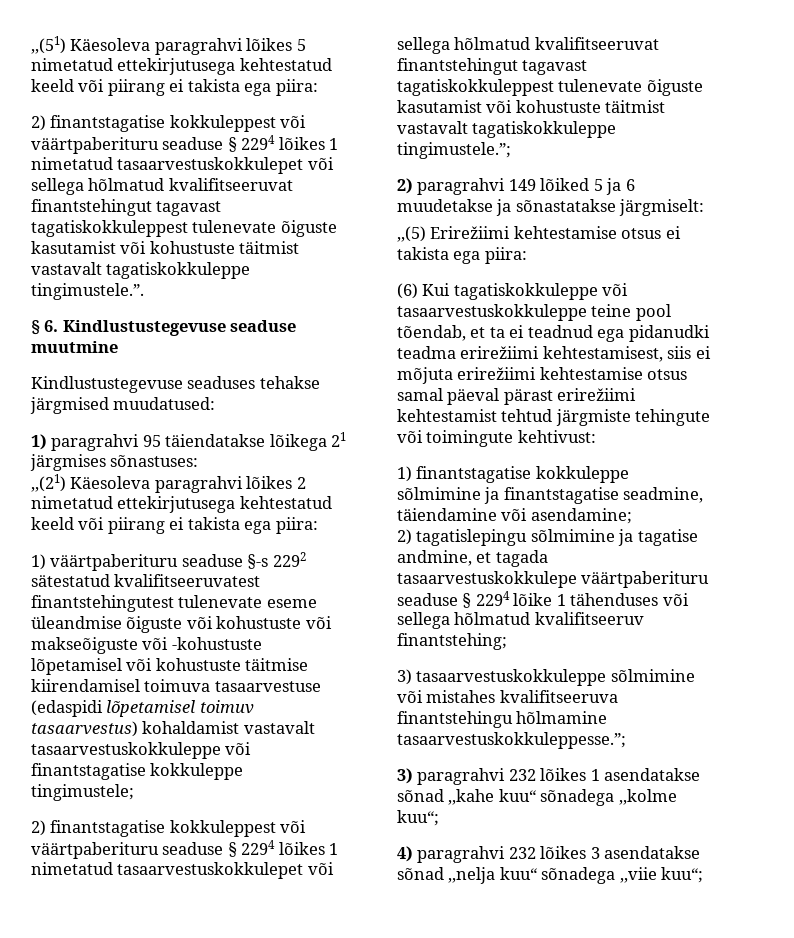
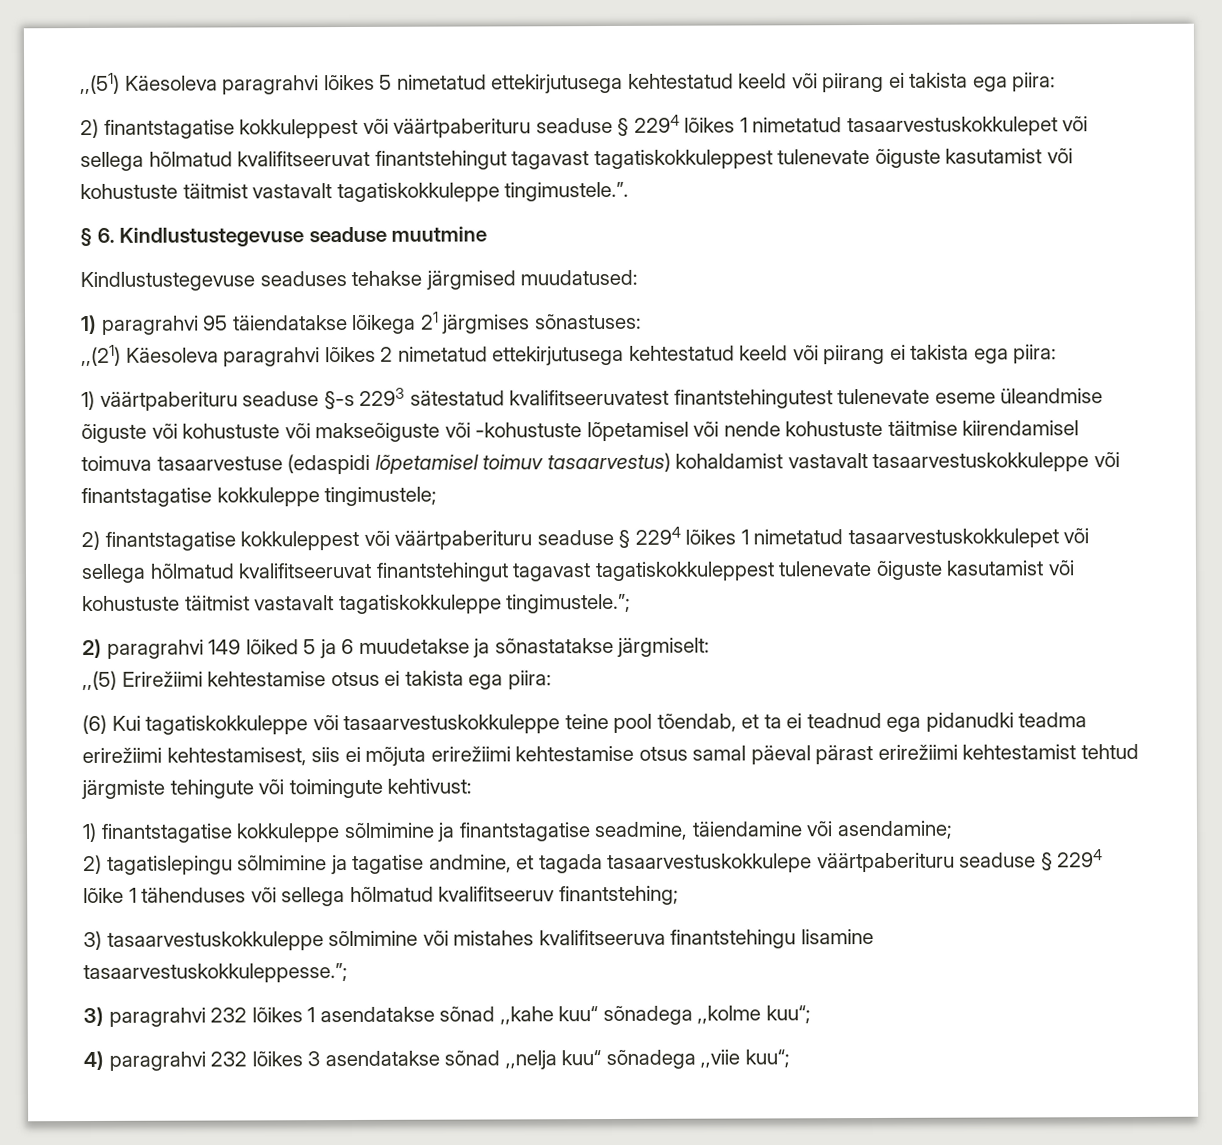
[272,552,306,567] 2292 -> [359,387,406,406] 2293
(153, 664) none -> [723,421,781,437] nende
[516,711,608,724] hõlmamine -> [800,928,874,945] lisamine

